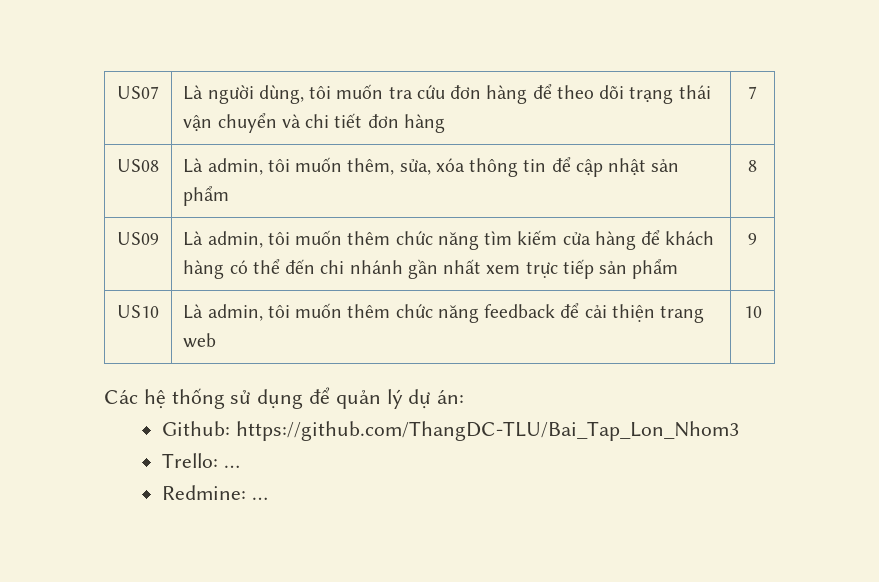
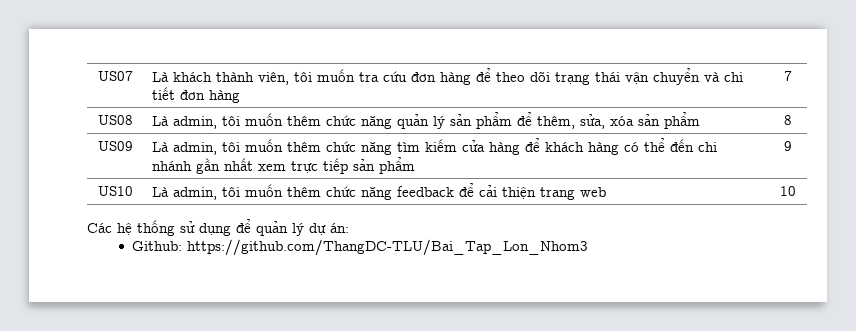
[207,85,304,104] người dùng, -> [172,71,289,85] khách thành viên,
[347,157,647,177] thêm, sửa, xóa thông tin để cập nhật -> [286,112,634,129] thêm chức năng quản lý sản phẩm để thêm, sửa, xóa
[162,453,240,468] [162,485,268,500] // Trello: … // Redmine: … -> (589, 247) none

